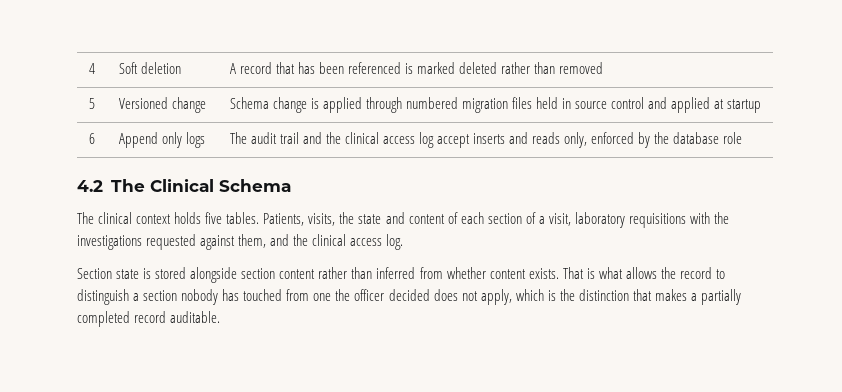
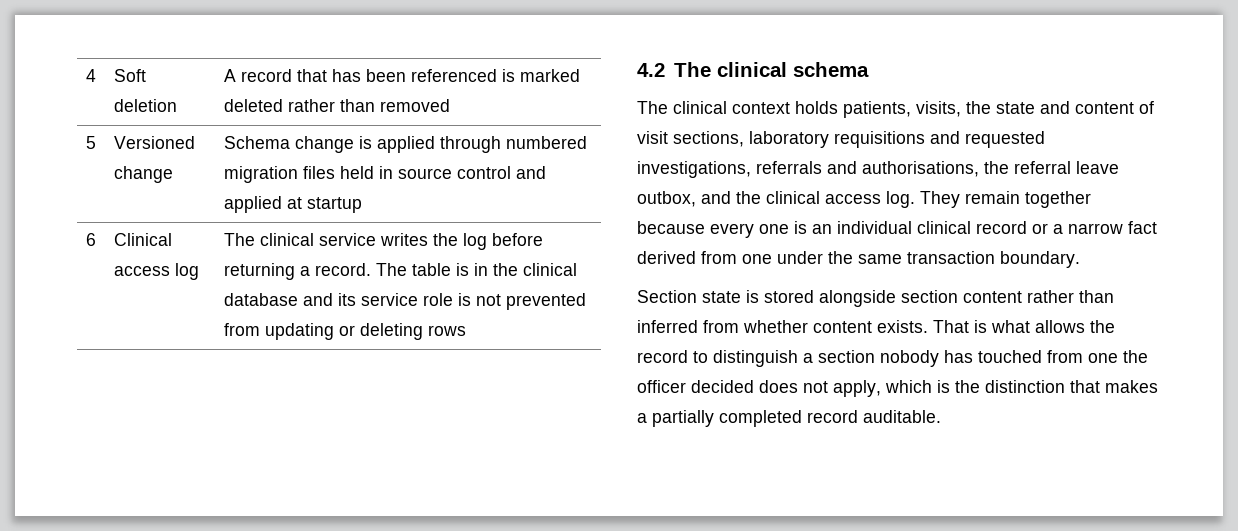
[118,132,205,148] [229,132,743,148] Append only logs | The audit trail and the clinical access log accept inserts and reads only, enforced by the database role -> [113,233,172,246] [113,263,199,280] [223,233,543,250] [223,263,577,280] [223,293,586,310] [223,323,466,340] Clinical access log | The clinical service writes the log before returning a record. The table is in the clinical database and its service role is not prevented from updating or deleting rows
[149,179,291,192] Clinical Schema -> [716,62,869,77] clinical schema
[205,212,305,226] five tables. Patients, -> [843,101,911,118] patients,
[460,212,730,228] [77,234,267,250] each section of a visit, laboratory requisitions with the investigations requested against them, -> [637,131,1045,148] [637,161,1119,178] [637,191,696,207] visit sections, laboratory requisitions and requested investigations, referrals and authorisations, the referral leave outbox,
(404, 242) none -> [920,191,1091,208] [637,221,1157,238] [637,251,1080,268] They remain together because every one is an individual clinical record or a narrow fact derived from one under the same transaction boundary.

